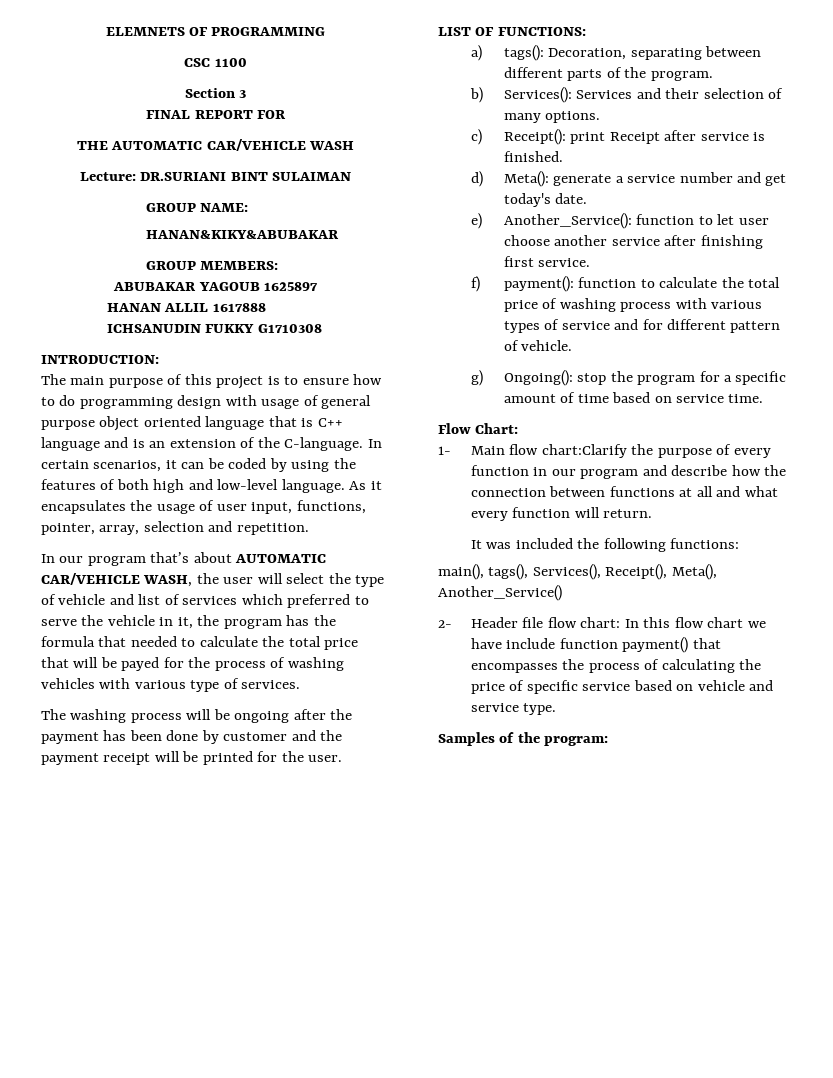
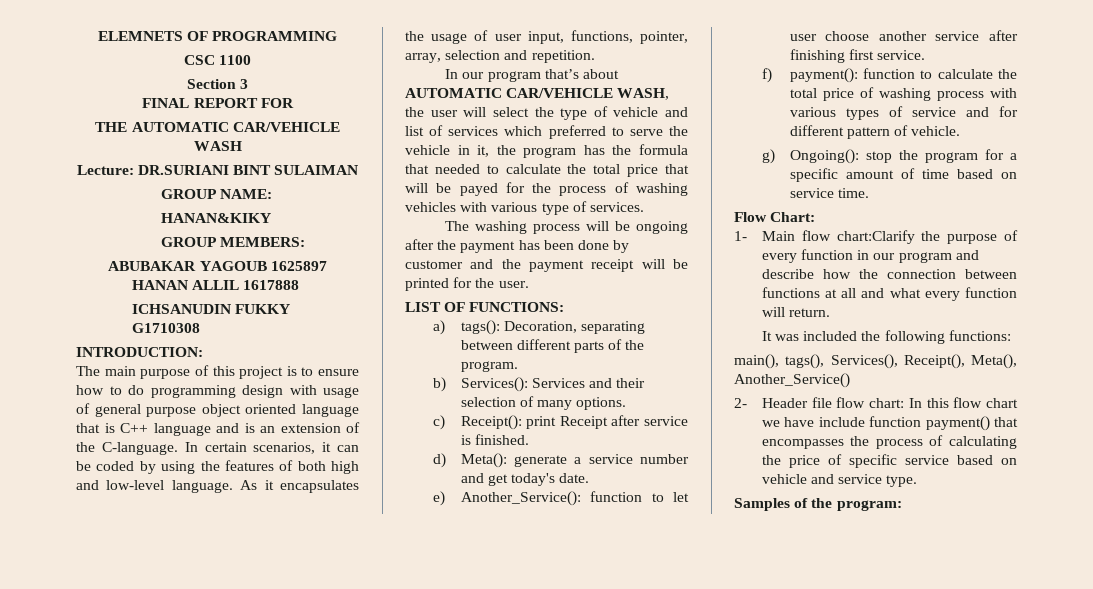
[145,230,339,239] HANAN&KIKY&ABUBAKAR -> [160,213,271,223] HANAN&KIKY

